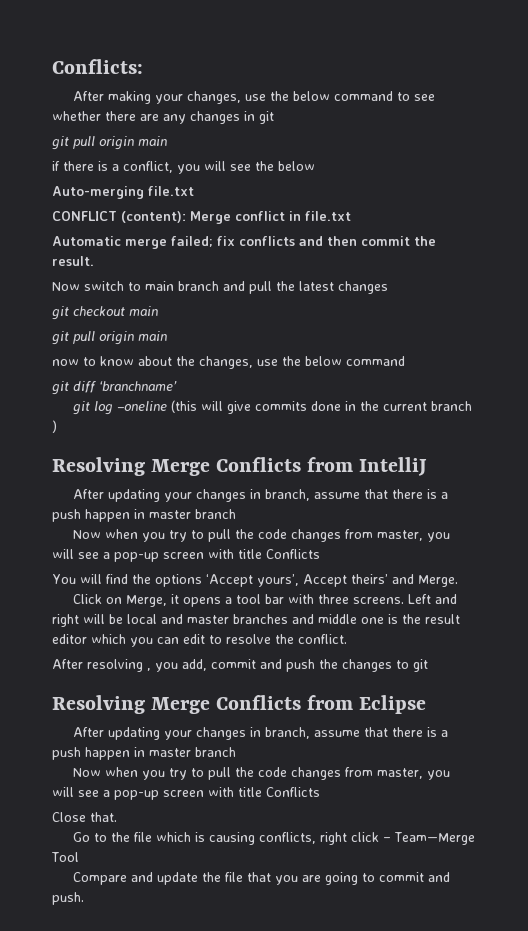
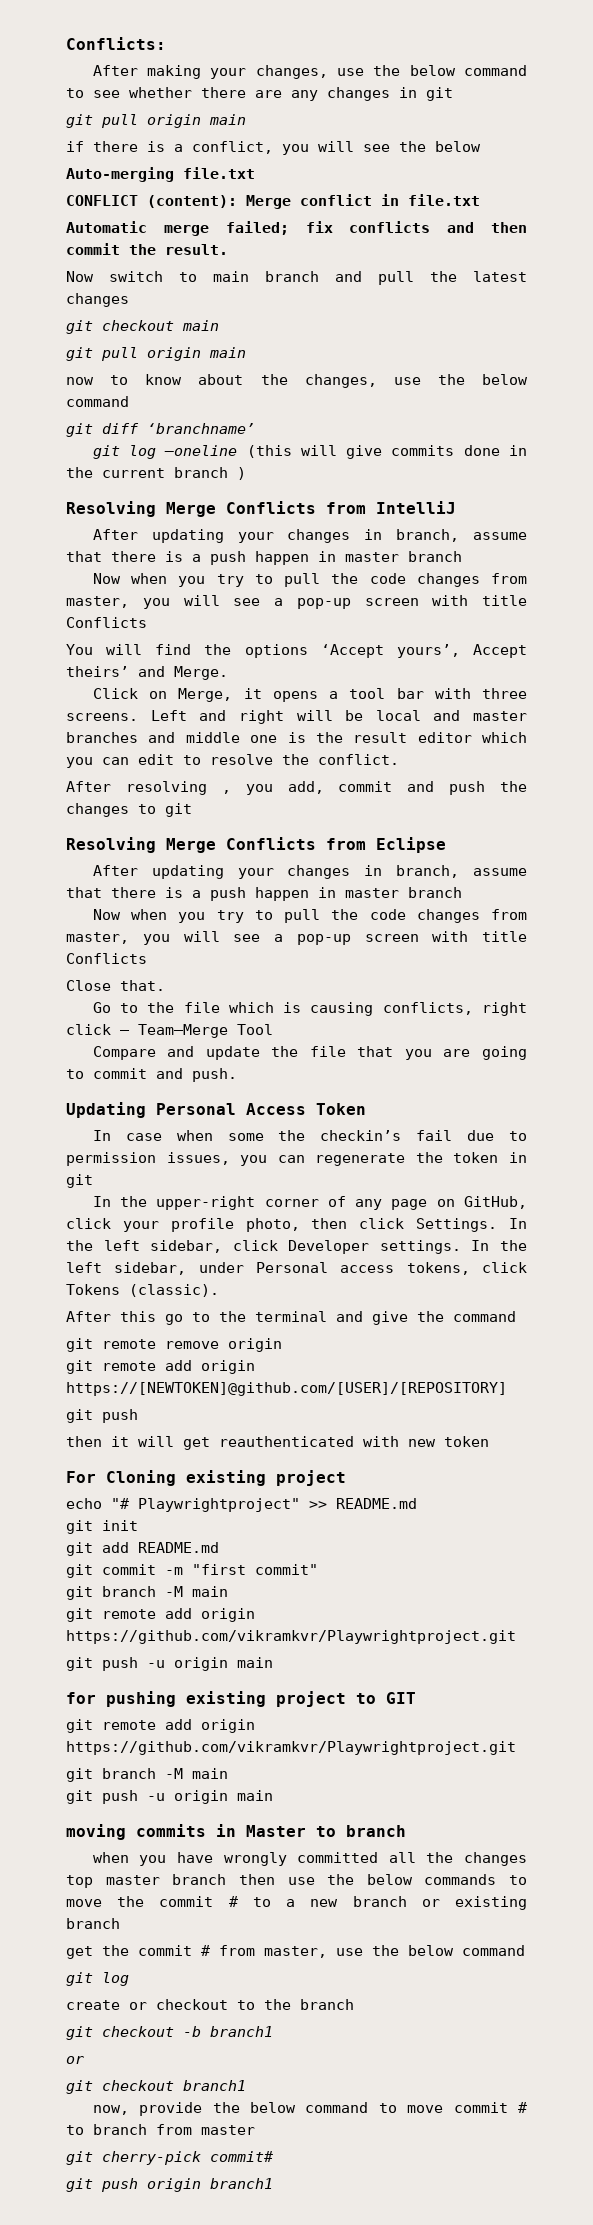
(84, 898) none -> [66,1102,366,1118] [92,1130,528,1141] [66,1152,527,1166] [66,1174,93,1188] [92,1196,527,1210] [66,1218,527,1232] [66,1240,527,1254] [66,1262,527,1275] [66,1284,219,1297] [66,1311,516,1325] [66,1338,282,1352] [66,1360,255,1374] [66,1382,507,1396] [66,1409,138,1423] [66,1436,489,1450] [66,1470,346,1486] [66,1498,417,1512] [66,1520,138,1534] [66,1542,219,1556] [66,1564,318,1578] [66,1586,228,1600] [66,1608,255,1622] [66,1630,516,1644] [66,1657,273,1671] [66,1691,416,1707] [66,1719,255,1733] [66,1741,516,1755] [66,1768,228,1782] [66,1790,273,1804] [66,1824,406,1840] [92,1852,527,1866] [66,1874,527,1888] [66,1896,527,1910] [66,1918,120,1929] [66,1945,525,1959] [66,1972,129,1986] [66,1999,354,2010] [66,2026,273,2040] [66,2056,84,2064] [66,2080,246,2094] [92,2102,528,2116] [66,2124,255,2135] [66,2151,274,2165] [66,2178,273,2192] // Updating Personal Access Token // In case when some the checkin’s fail due to permission issues, you can regenerate the token in git // In the upper-right corner of any page on GitHub, click your profile photo, then click Settings. In the left sidebar, click Developer settings. In the left sidebar, under Personal access tokens, click Tokens (classic). // After this go to the terminal and give the command // git remote remove origin // git remote add origin https://[NEWTOKEN]@github.com/[USER]/[REPOSITORY] // git push // then it will get reauthenticated with new token // For Cloning existing project // echo "# Playwrightproject" >> README.md // git init // git add README.md // git commit -m "first commit" // git branch -M main // git remote add origin https://github.com/vikramkvr/Playwrightproject.git // git push -u origin main // for pushing existing project to GIT // git remote add origin https://github.com/vikramkvr/Playwrightproject.git // git branch -M main // git push -u origin main // moving commits in Master to branch // when you have wrongly committed all the changes top master branch then use the below commands to move the commit # to a new branch or existing branch // get the commit # from master, use the below command // git log // create or checkout to the branch // git checkout -b branch1 // or // git checkout branch1 // now, provide the below command to move commit # to branch from master // git cherry-pick commit# // git push origin branch1

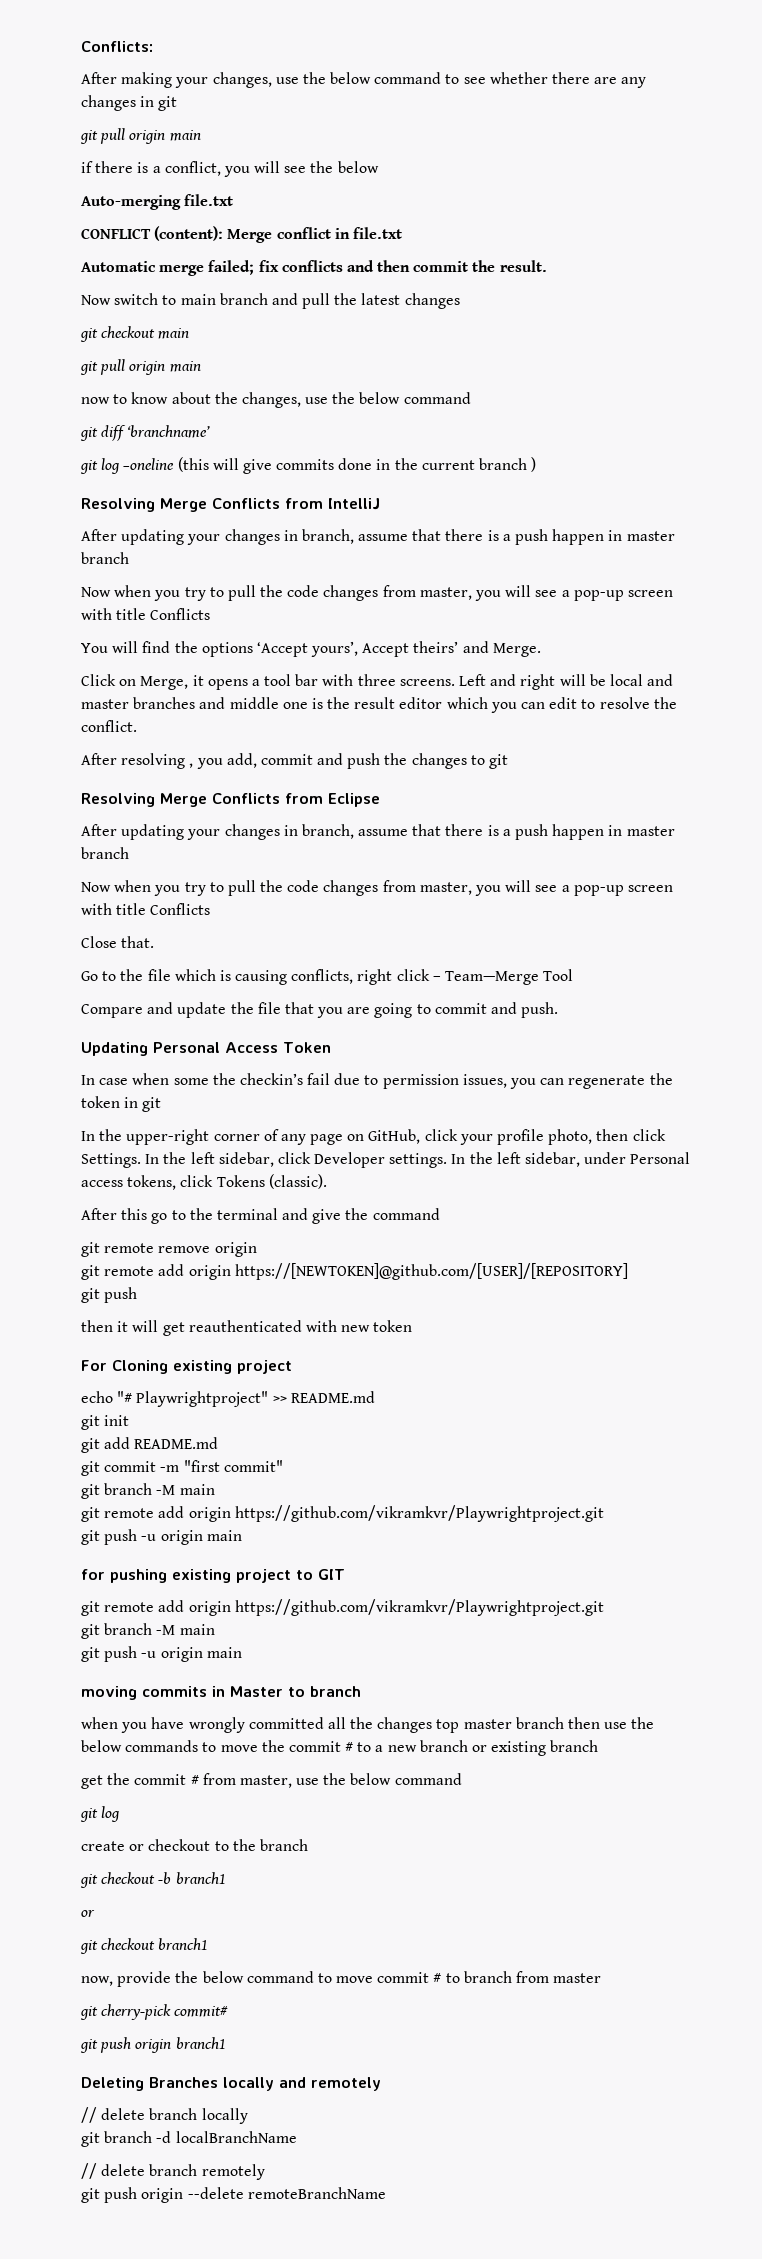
(273, 2183) none -> [81,2077,381,2091] [81,2107,248,2124] [81,2131,297,2147] [81,2163,265,2180] [81,2187,386,2203] // Deleting Branches locally and remotely // // delete branch locally // git branch -d localBranchName // // delete branch remotely // git push origin --delete remoteBranchName

